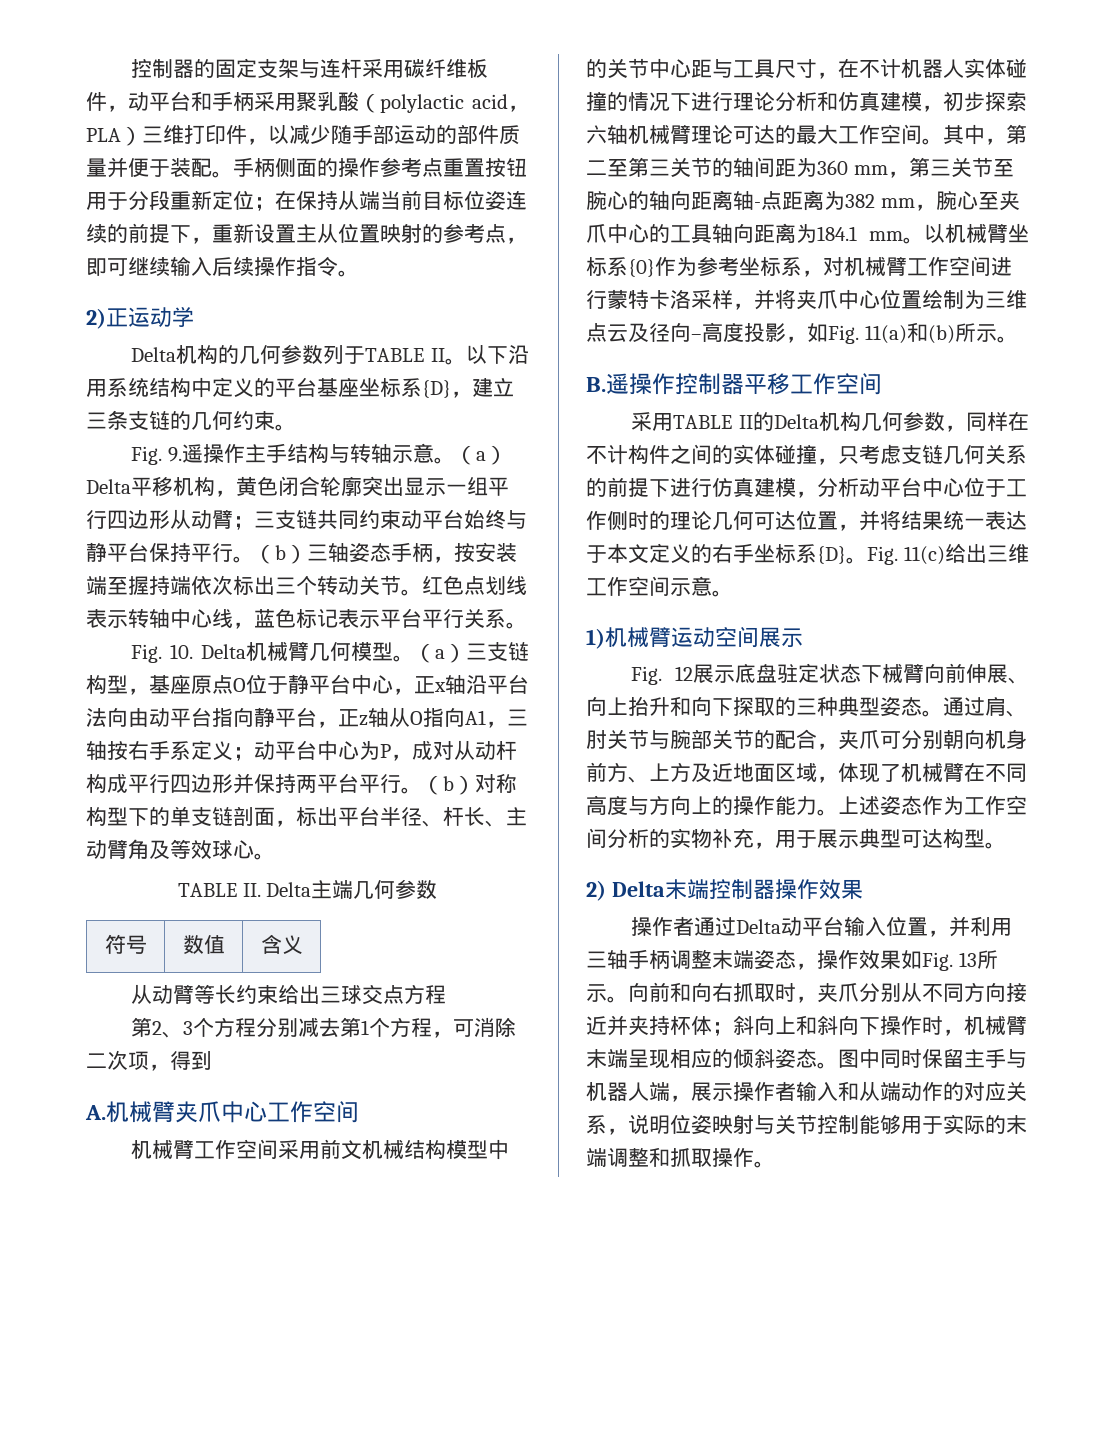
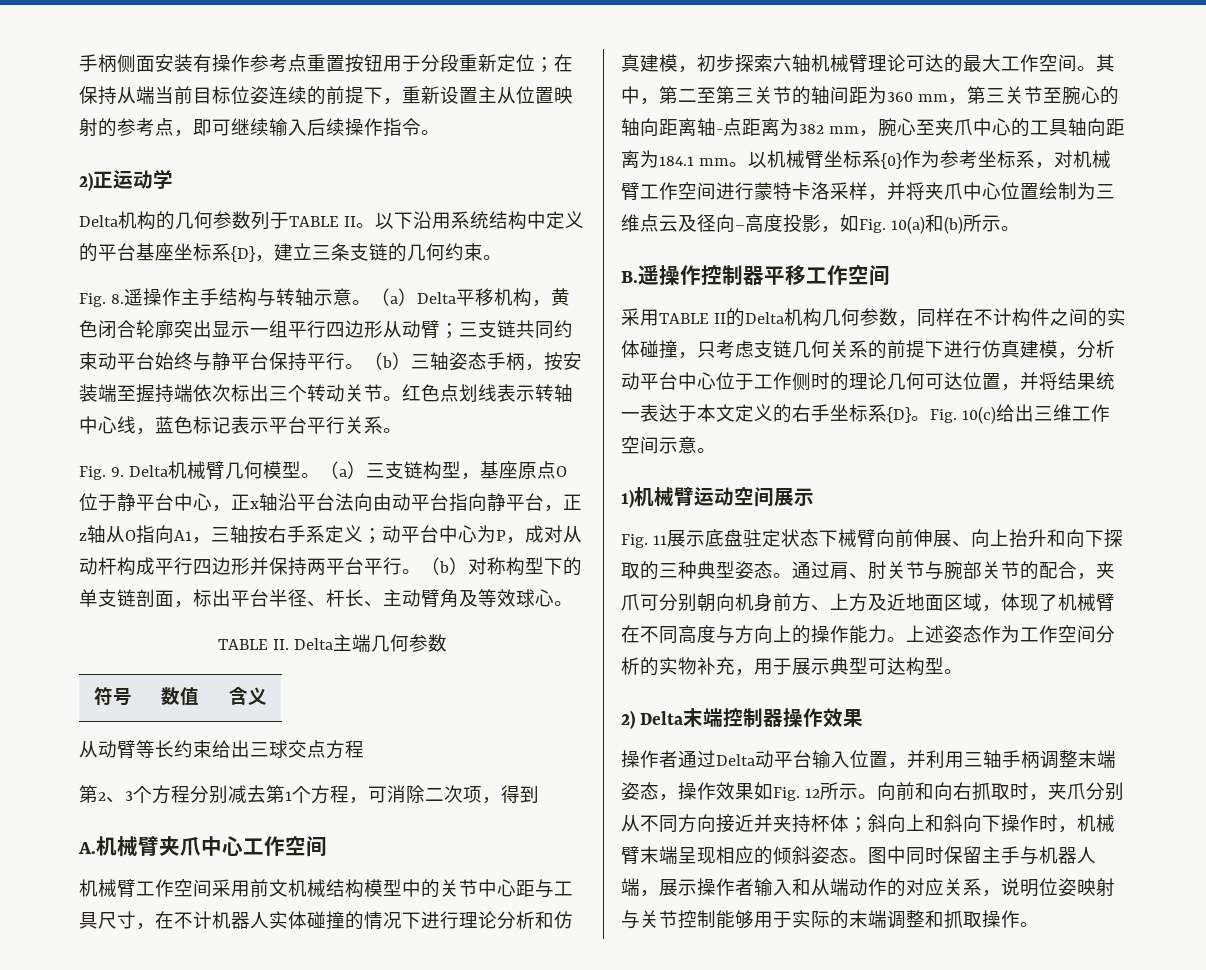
[131,58,489,78] [86,91,529,113] [86,124,520,146] [86,157,233,178] 控制器的固定支架与连杆采用碳纤维板件，动平台和手柄采用聚乳酸（polylactic acid，PLA）三维打印件，以减少随手部运动的部件质量并便于装配。 -> (79, 63) none
[317,158,338,177] 的 -> [155,54,212,73] 安装有
[167,447,182,462] 9. -> [110,294,124,304] 8.
[170,644,194,659] 10. -> [110,467,124,477] 9.
[864,325,907,344] 11(a) -> [890,216,925,234] 10(a)
[904,546,945,565] 11(c) -> [961,406,996,424] 10(c)
[675,666,693,681] 12 -> [652,535,667,545] 11
[958,952,977,967] 13 -> [804,788,820,798] 12

